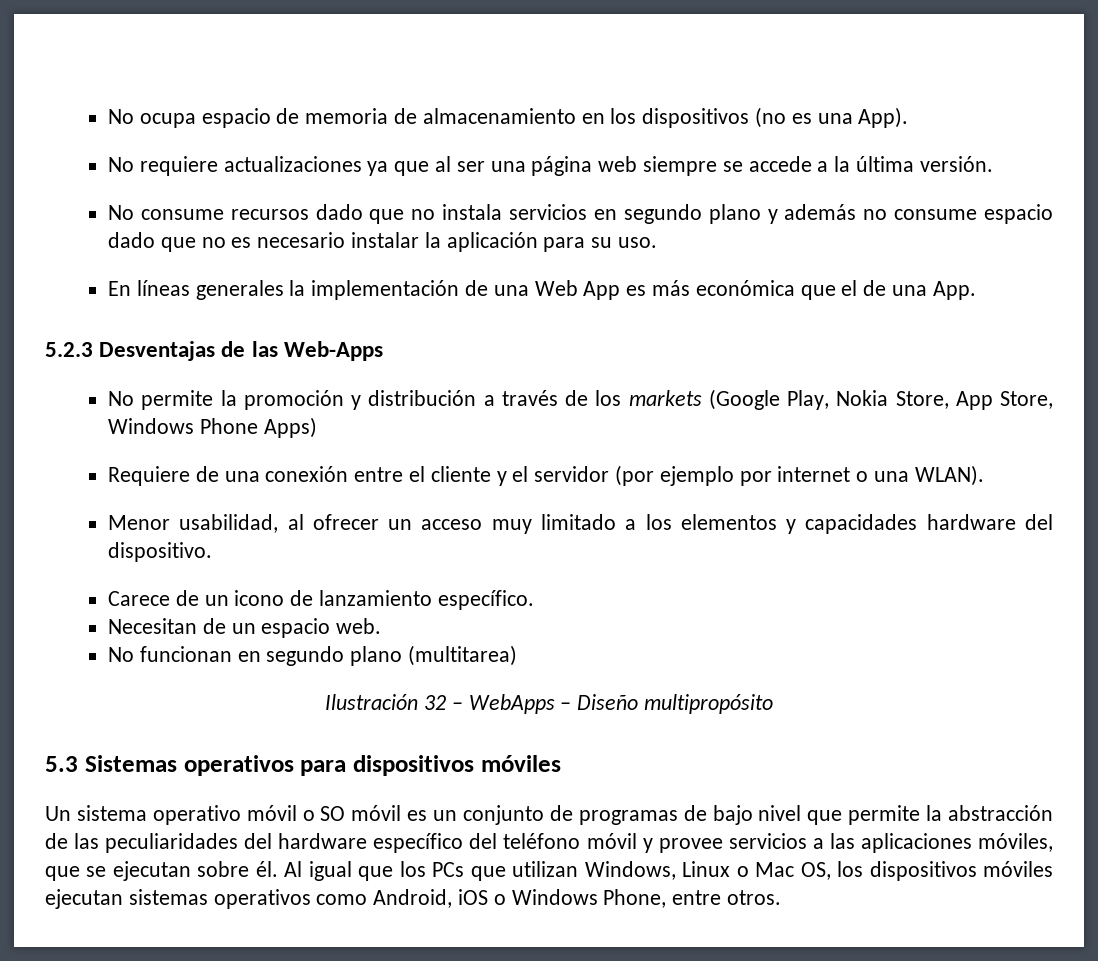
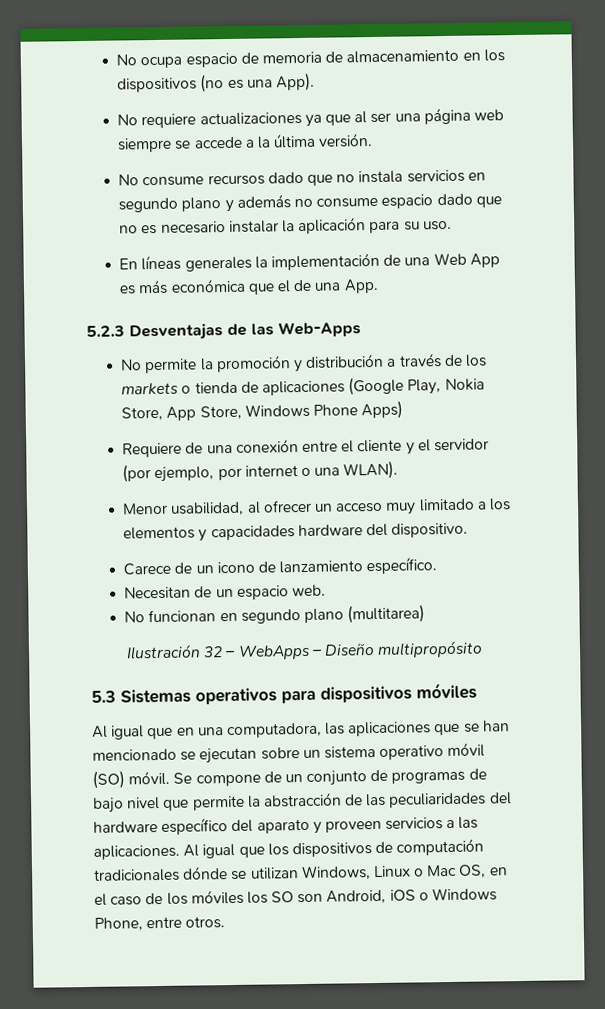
(702, 398) none -> [181,380,345,396] o tienda de aplicaciones
[659,466,734,486] ejemplo -> [154,466,215,483] ejemplo,
[45,805,428,825] Un sistema operativo móvil o SO móvil es -> [92,720,510,740] [92,742,486,764] [92,770,282,789] Al igual que en una computadora, las aplicaciones que se han mencionado se ejecutan sobre un sistema operativo móvil (SO) móvil. Se compone de
[503,833,1054,853] [45,861,506,881] teléfono móvil y provee servicios a las aplicaciones móviles, que se ejecutan sobre él. Al igual que los PCs que -> [256,816,479,834] [93,838,485,860] [94,866,248,882] aparato y proveen servicios a las aplicaciones. Al igual que los dispositivos de computación tradicionales dónde se
[837,861,1054,881] [45,889,368,909] los dispositivos móviles ejecutan sistemas operativos como -> [489,867,508,876] [94,889,324,906] en el caso de los móviles los SO son

